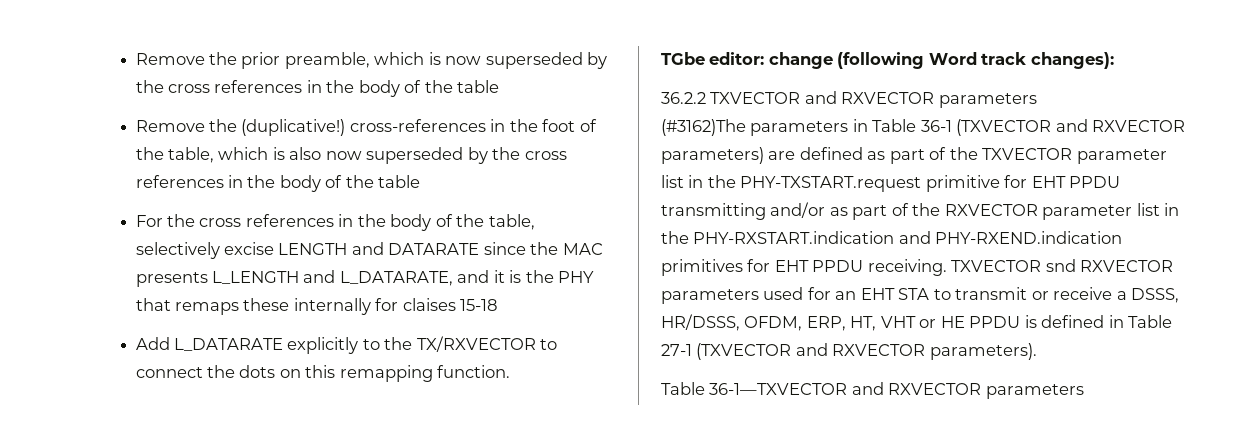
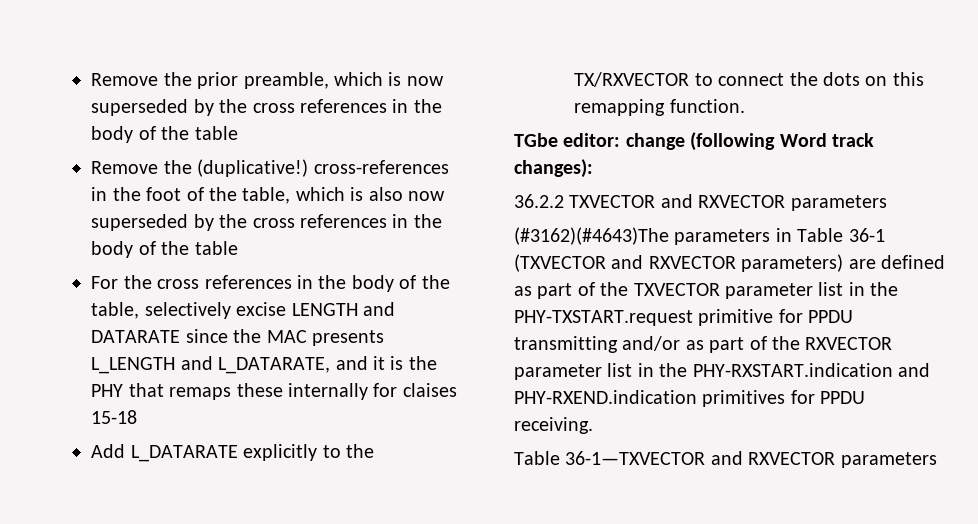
[661,119,746,136] (#3162)The -> [514,227,669,245] (#3162)(#4643)The
[1031,176,1066,188] EHT -> (803, 316) none
[774,260,809,272] EHT -> (815, 397) none
[951,259,1174,272] [661,287,1180,304] [661,314,1173,331] [661,343,1037,360] TXVECTOR snd RXVECTOR parameters used for an EHT STA to transmit or receive a DSSS, HR/DSSS, OFDM, ERP, HT, VHT or HE PPDU is defined in Table 27-1 (TXVECTOR and RXVECTOR parameters). -> (593, 425) none

